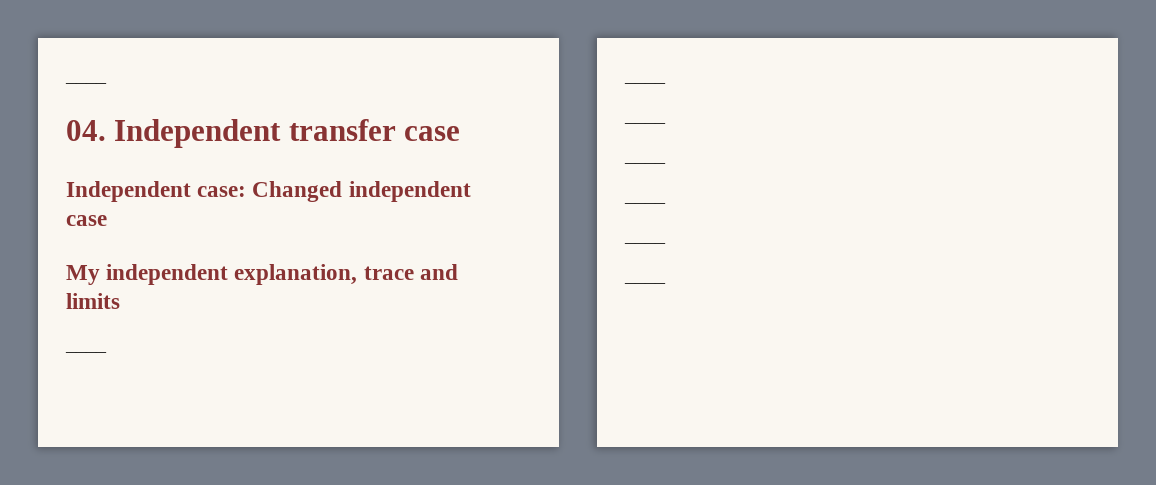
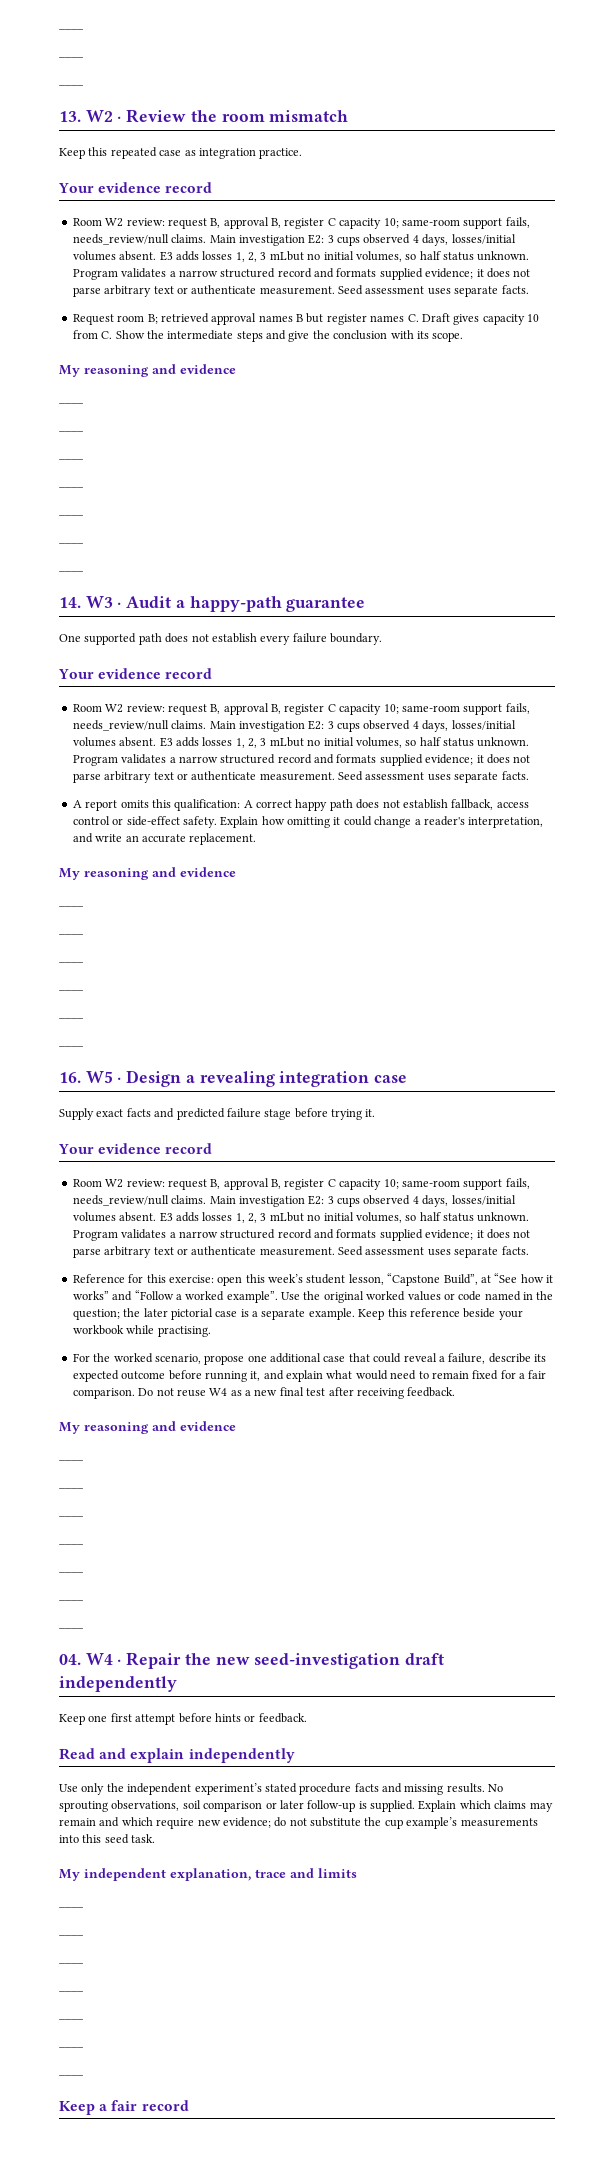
[65,81,107,84] [66,119,461,148] [66,181,471,202] [66,215,107,226] ____ // 04. Independent transfer case // Independent case: Changed independent case -> [59,28,84,30] [59,56,84,58] [59,84,84,86] [59,109,349,123] [59,147,303,159] [58,182,213,193] [72,217,530,229] [72,234,516,246] [72,251,530,262] [72,268,531,280] [72,285,529,297] [72,313,539,325] [72,330,464,342] [59,364,236,377] [59,402,84,404] [59,430,84,432] [59,458,84,460] [59,486,84,488] [59,514,84,516] [59,542,84,544] [59,570,84,572] [59,596,366,612] [59,633,382,645] [58,668,213,679] [72,703,530,715] [72,720,516,732] [72,737,530,748] [72,754,531,766] [72,771,529,783] [72,799,529,811] [72,816,544,828] [72,833,257,845] [59,867,236,880] [59,905,84,907] [59,933,84,935] [59,961,84,963] [59,989,84,991] [59,1017,84,1019] [59,1045,84,1047] [59,1070,408,1087] [59,1108,376,1120] [58,1143,213,1154] [72,1178,530,1190] [72,1195,516,1207] [72,1212,530,1223] [72,1229,531,1241] [72,1246,529,1258] [72,1273,553,1286] [72,1290,554,1303] [72,1308,523,1320] [72,1325,211,1337] [72,1353,546,1365] [72,1370,547,1382] [72,1387,456,1399] [59,1421,236,1434] [59,1459,84,1461] [59,1487,84,1489] [59,1515,84,1517] [59,1543,84,1545] [59,1571,84,1573] [59,1599,84,1601] [59,1627,84,1629] [59,1652,445,1669] [59,1676,177,1692] [59,1713,307,1725] [59,1748,295,1763] [59,1783,504,1795] [59,1800,553,1812] [59,1817,538,1829] [59,1834,156,1844] ____ // ____ // ____ // 13. W2 · Review the room mismatch // Keep this repeated case as integration practice. // Your evidence record // Room W2 review: request B, approval B, register C capacity 10; same-room support fails, needs_review/null claims. Main investigation E2: 3 cups observed 4 days, losses/initial volumes absent. E3 adds losses 1, 2, 3 mLbut no initial volumes, so half status unknown. Program validates a narrow structured record and formats supplied evidence; it does not parse arbitrary text or authenticate measurement. Seed assessment uses separate facts. // Request room B; retrieved approval names B but register names C. Draft gives capacity 10 from C. Show the intermediate steps and give the conclusion with its scope. // My reasoning and evidence // ____ // ____ // ____ // ____ // ____ // ____ // ____ // 14. W3 · Audit a happy-path guarantee // One supported path does not establish every failure boundary. // Your evidence record // Room W2 review: request B, approval B, register C capacity 10; same-room support fails, needs_review/null claims. Main investigation E2: 3 cups observed 4 days, losses/initial volumes absent. E3 adds losses 1, 2, 3 mLbut no initial volumes, so half status unknown. Program validates a narrow structured record and formats supplied evidence; it does not parse arbitrary text or authenticate measurement. Seed assessment uses separate facts. // A report omits this qualification: A correct happy path does not establish fallback, access control or side-effect safety. Explain how omitting it could change a reader's interpretation, and write an accurate replacement. // My reasoning and evidence // ____ // ____ // ____ // ____ // ____ // ____ // 16. W5 · Design a revealing integration case // Supply exact facts and predicted failure stage before trying it. // Your evidence record // Room W2 review: request B, approval B, register C capacity 10; same-room support fails, needs_review/null claims. Main investigation E2: 3 cups observed 4 days, losses/initial volumes absent. E3 adds losses 1, 2, 3 mLbut no initial volumes, so half status unknown. Program validates a narrow structured record and formats supplied evidence; it does not parse arbitrary text or authenticate measurement. Seed assessment uses separate facts. // Reference for this exercise: open this week’s student lesson, “Capstone Build”, at “See how it works” and “Follow a worked example”. Use the original worked values or code named in the question; the later pictorial case is a separate example. Keep this reference beside your workbook while practising. // For the worked scenario, propose one additional case that could reveal a failure, describe its expected outcome before running it, and explain what would need to remain fixed for a fair comparison. Do not reuse W4 as a new final test after receiving feedback. // My reasoning and evidence // ____ // ____ // ____ // ____ // ____ // ____ // ____ // 04. W4 · Repair the new seed-investigation draft independently // Keep one first attempt before hints or feedback. // Read and explain independently // Use only the independent experiment’s stated procedure facts and missing results. No sprouting observations, soil comparison or later follow-up is supplied. Explain which claims may remain and which require new evidence; do not substitute the cup example’s measurements into this seed task.
(666, 282) none -> [59,2100,189,2115] // Keep a fair record

